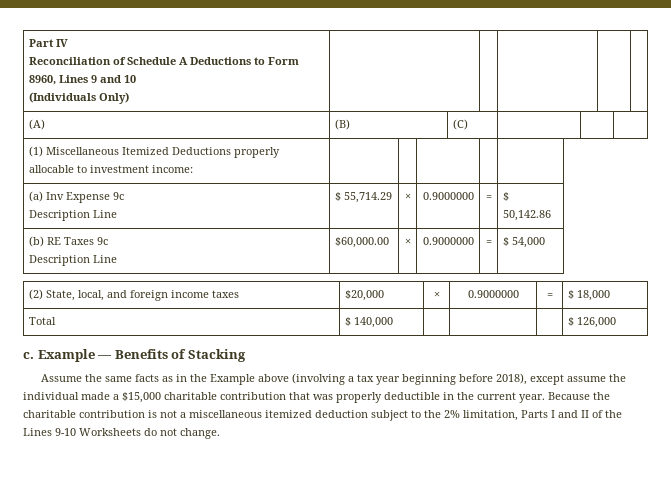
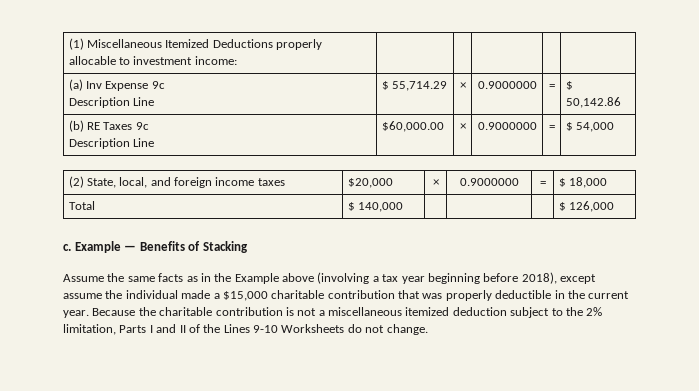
[28,39,68,47] [28,57,299,65] [28,75,136,85] [28,92,129,104] [28,119,45,130] [334,119,350,130] [452,119,468,130] Part IV // Reconciliation of Schedule A Deductions to Form 8960, Lines 9 and 10 // (Individuals Only) | | | | | // (A) | (B) | (C) | | | // -> (68, 44) none

